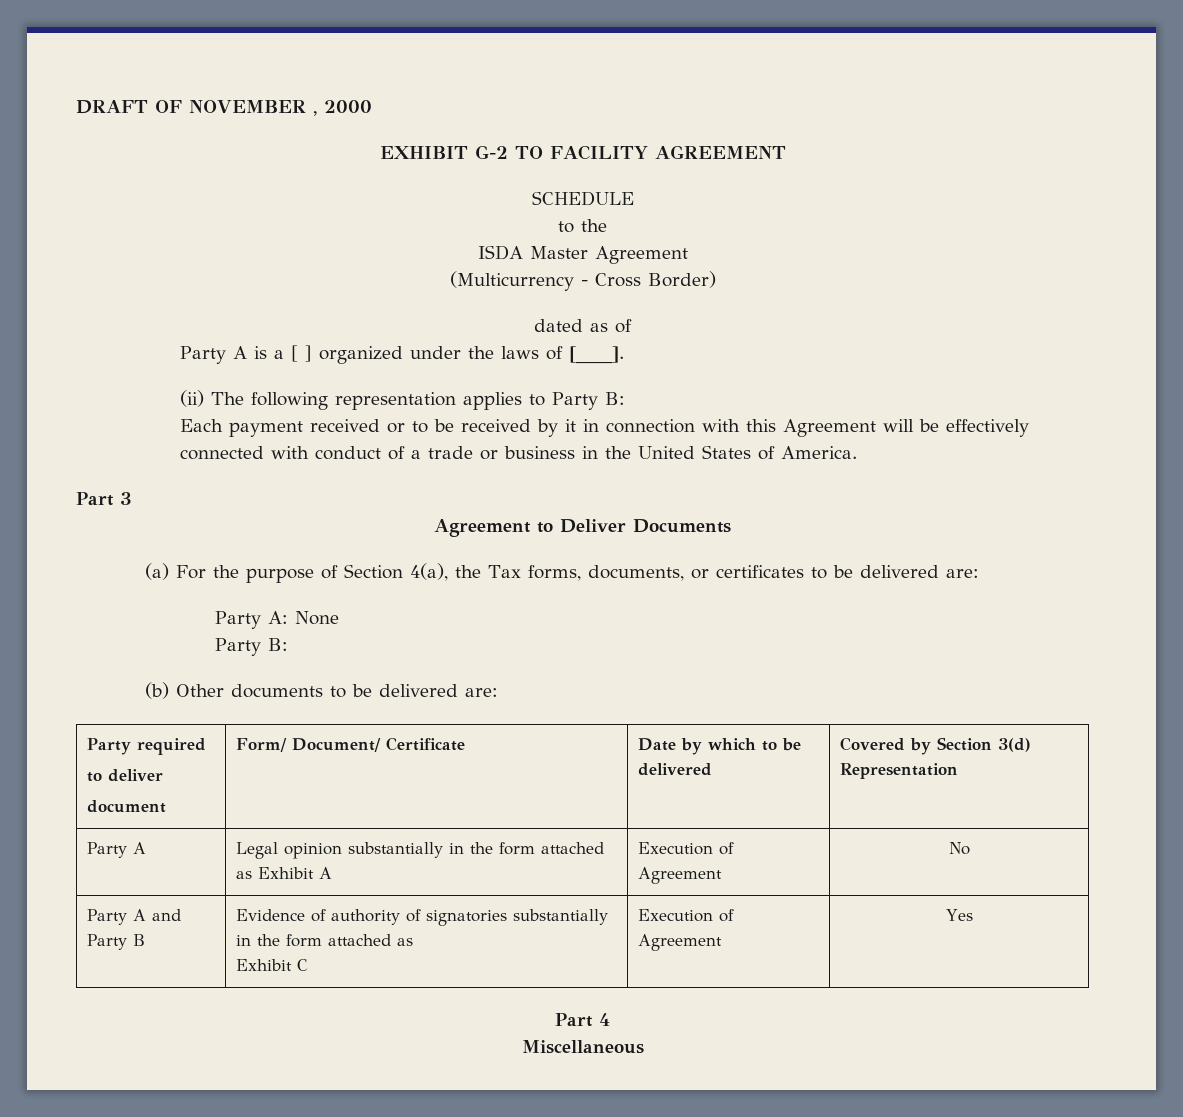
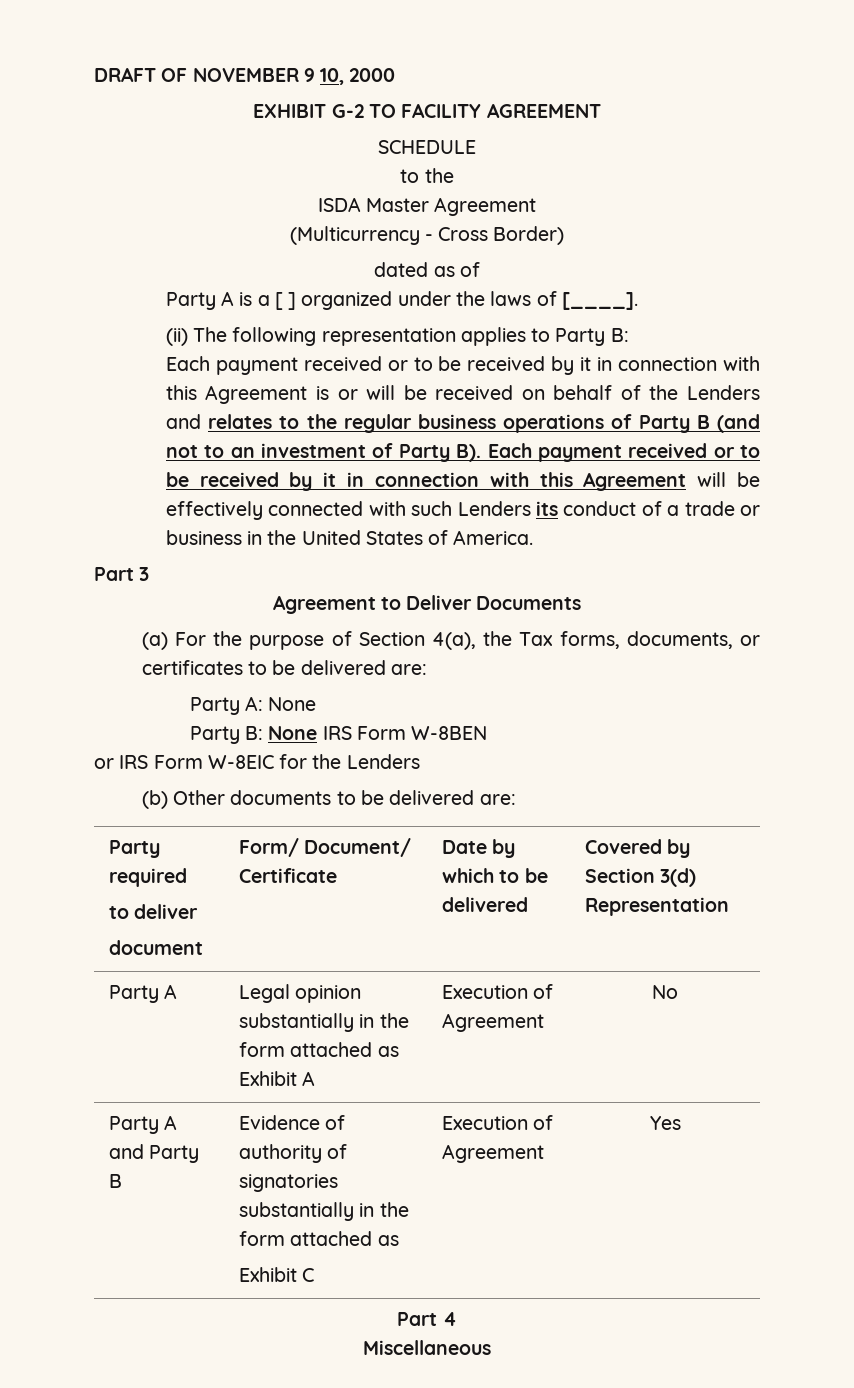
[313,111,317,116] , -> [303,68,345,85] 9 10,
(877, 428) none -> [315,385,760,400] [165,414,761,433] [165,443,761,462] [165,472,687,491] is or will be received on behalf of the Lenders and relates to the regular business operations of Party B (and not to an investment of Party B). Each payment received or to be received by it in connection with this Agreement
(310, 452) none -> [411,501,558,516] such Lenders its
(288, 644) none -> [268,726,488,740] [94,754,420,769] None IRS Form W-8BEN // or IRS Form W-8EIC for the Lenders

